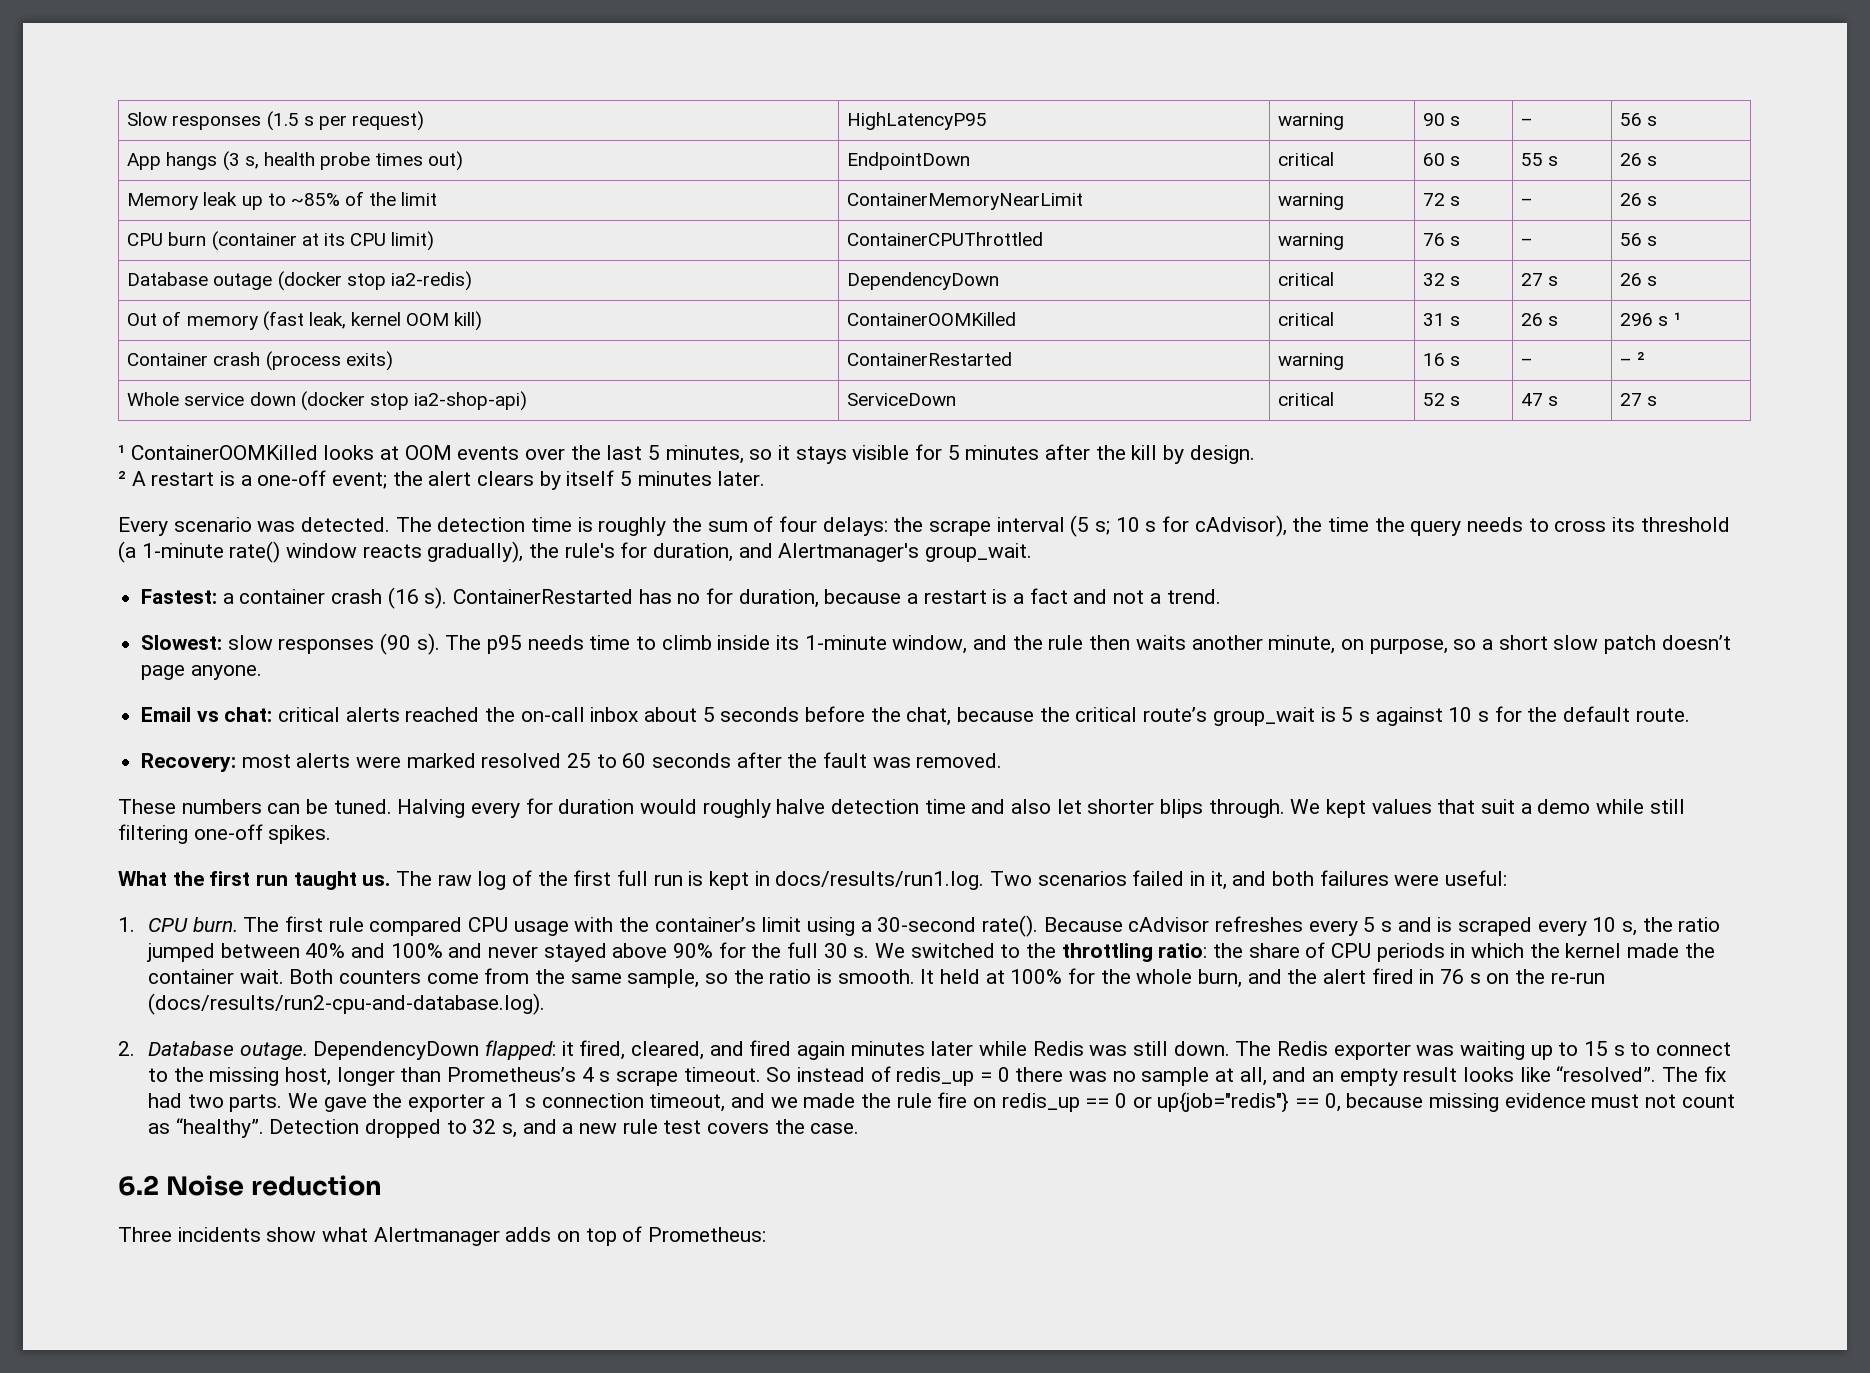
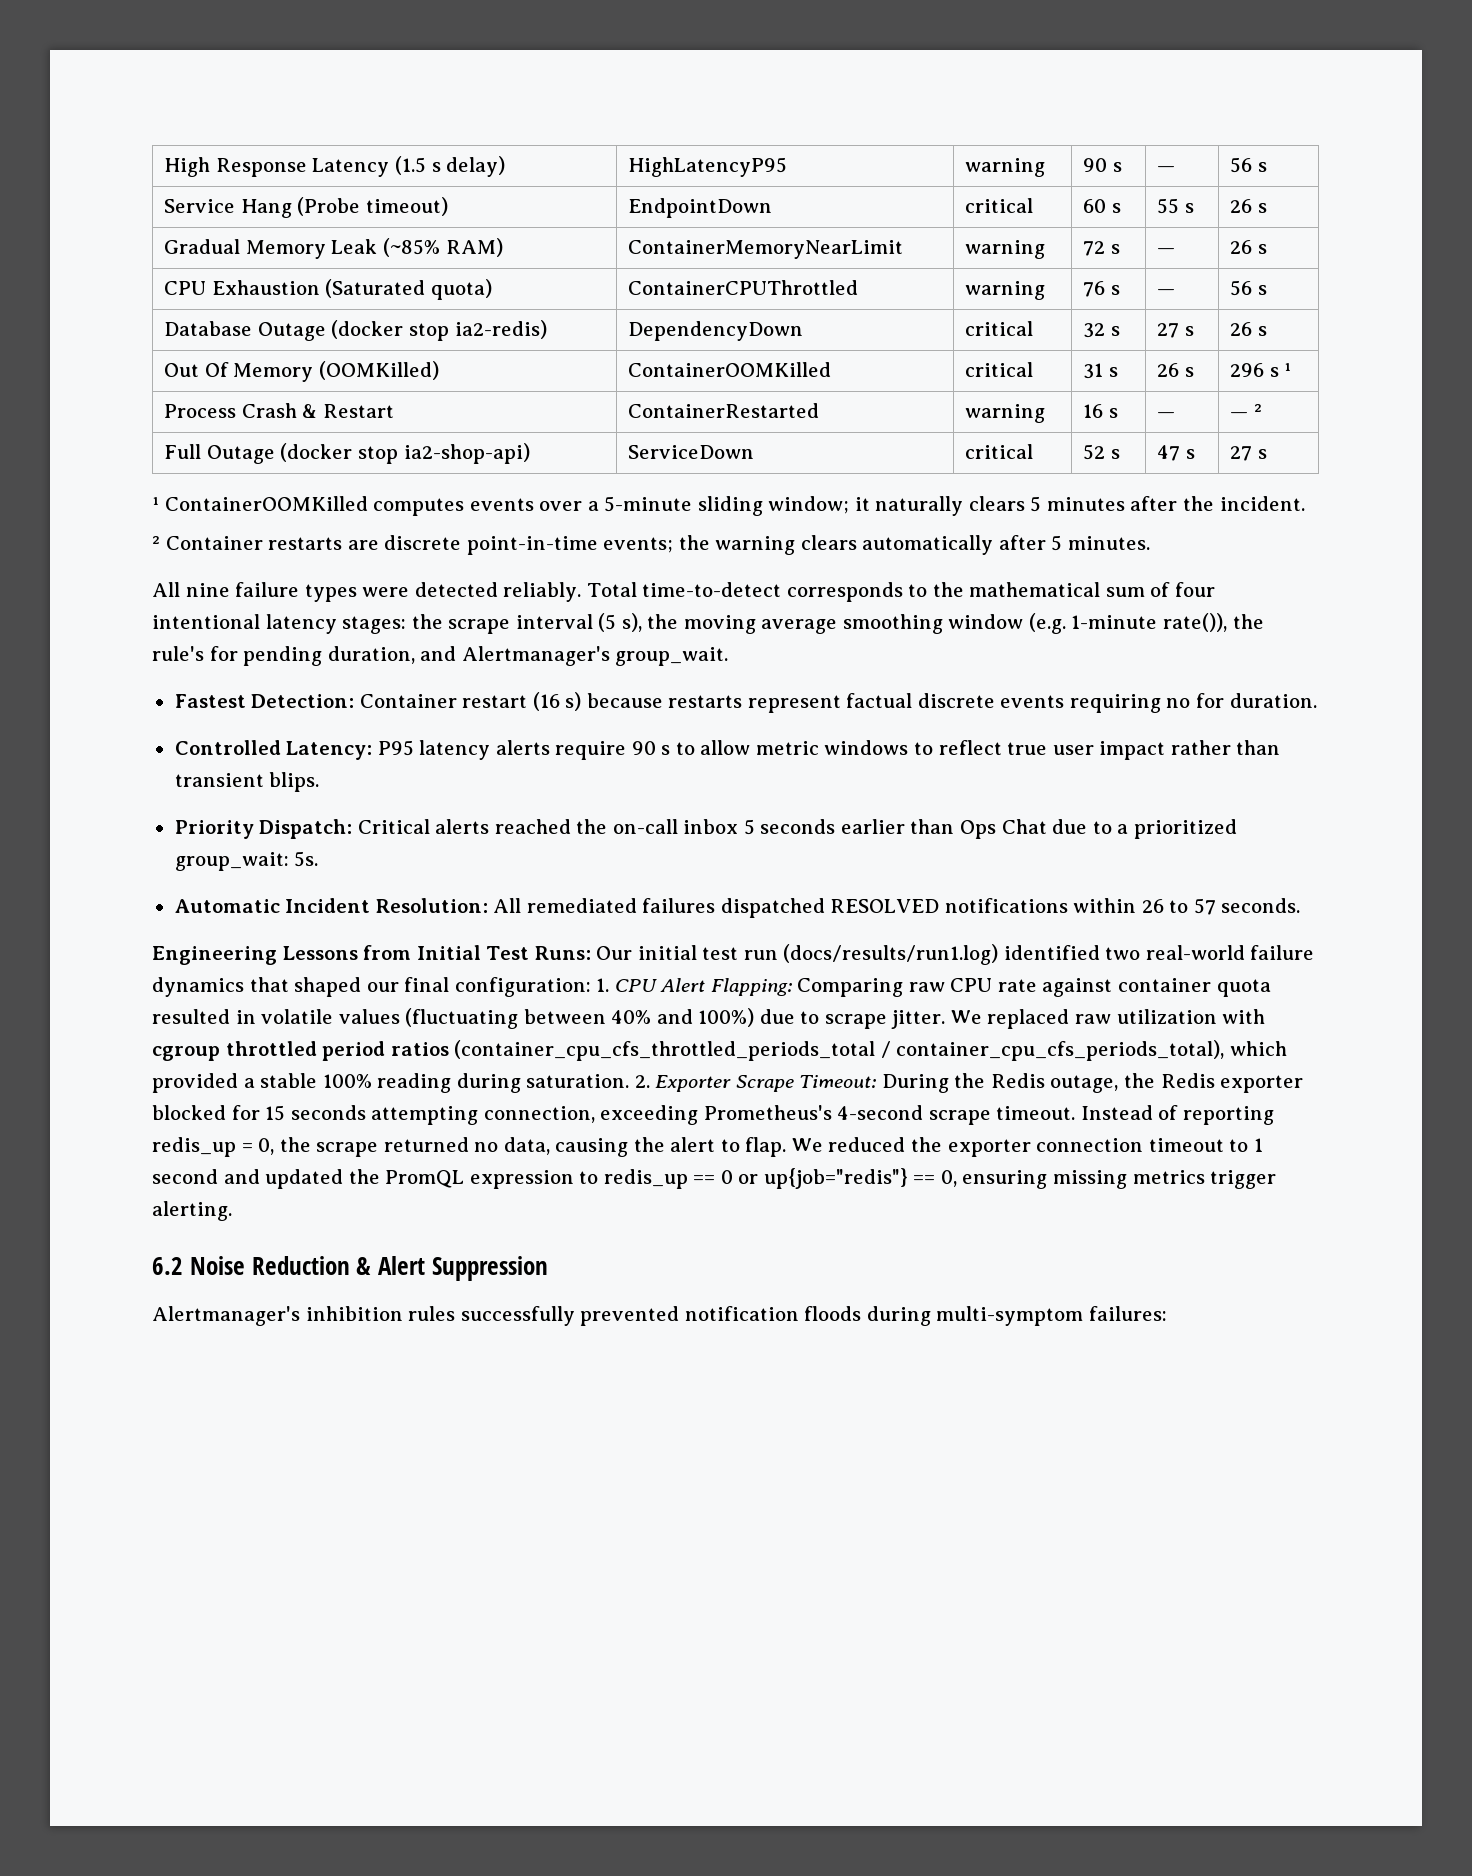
[127,111,424,131] Slow responses (1.5 s per request) -> [164,156,506,177] High Response Latency (1.5 s delay)
[1521,118,1534,126] [1620,113,1658,126] [127,151,464,171] – | 56 s // App hangs (3 s, health probe times out) -> [1157,166,1176,172] [1230,157,1267,173] [164,197,448,218] — | 56 s // Service Hang (Probe timeout)
[127,191,438,210] Memory leak up to ~85% of the limit -> [164,238,503,259] Gradual Memory Leak (~85% RAM)
[1521,198,1534,206] – -> [1157,248,1176,254] —
[168,231,435,251] burn (container at its CPU limit) -> [211,279,492,300] Exhaustion (Saturated quota)
[1521,238,1534,246] – -> [1157,289,1176,295] —
[213,273,273,290] outage -> [257,322,326,341] Outage
[162,311,483,331] of memory (fast leak, kernel OOM kill) -> [204,361,439,382] Of Memory (OOMKilled)
[127,351,393,371] Container crash (process exits) -> [164,403,394,418] Process Crash & Restart
[1521,358,1534,366] [1620,358,1633,366] – | – -> [1157,412,1176,418] [1230,412,1249,418] — | —
[127,392,296,406] Whole service down -> [164,444,275,464] Full Outage
[323,444,1255,464] [118,470,766,490] [118,515,1730,537] [118,541,524,563] looks at OOM events over the last 5 minutes, so it stays visible for 5 minutes after the kill by design. // ² A restart is a one-off event; the alert clears by itself 5 minutes later. // Every scenario was detected. The detection time is roughly the sum of four delays: the scrape interval (5 s; 10 s for cAdvisor), the time the query needs to cross its threshold (a 1-minute rate() window reacts gradually), -> [373,496,1305,516] [152,535,1150,555] [152,582,1215,602] [152,613,1228,634] computes events over a 5-minute sliding window; it naturally clears 5 minutes after the incident. // ² Container restarts are discrete point-in-time events; the warning clears automatically after 5 minutes. // All nine failure types were detected reliably. Total time-to-detect corresponds to the mathematical sum of four intentional latency stages: the scrape interval (5 s), the moving average smoothing window (e.g. 1-minute rate()),
(648, 550) none -> [243,646,323,666] pending
[141,587,1221,609] [141,633,1731,655] [141,665,262,680] [141,707,341,722] Fastest: a container crash (16 s). ContainerRestarted has no for duration, because a restart is a fact and not a trend. // Slowest: slow responses (90 s). The p95 needs time to climb inside its 1-minute window, and the rule then waits another minute, on purpose, so a short slow patch doesn’t page anyone. // Email vs chat: critical -> [174,692,1317,713] [174,740,1281,760] [174,772,320,792] [174,819,430,839] Fastest Detection: Container restart (16 s) because restarts represent factual discrete events requiring no for duration. // Controlled Latency: P95 latency alerts require 90 s to allow metric windows to reflect true user impact rather than transient blips. // Priority Dispatch: Critical
[644,707,698,722] about -> (739, 826) none
[805,706,1690,726] [141,752,1003,772] [118,798,1685,818] [118,824,332,844] [118,870,1508,890] [118,915,1721,937] [146,942,1715,962] [147,968,1605,988] [147,993,545,1015] [118,1040,1732,1060] [147,1066,1726,1086] [147,1092,997,1112] before the chat, because the critical route’s group_wait is 5 s against 10 s for the default route. // Recovery: most alerts were marked resolved 25 to 60 seconds after the fault was removed. // These numbers can be tuned. Halving every for duration would roughly halve detection time and also let shorter blips through. We kept values that suit a demo while still filtering one-off spikes. // What the first run taught us. The raw log of the first full run is kept in docs/results/run1.log. Two scenarios failed in it, and both failures were useful: // 1. CPU burn. The first rule compared CPU usage with the container’s limit using a 30-second rate(). Because cAdvisor refreshes every 5 s and is scraped every 10 s, the ratio jumped between 40% and 100% and never stayed above 90% for the full 30 s. We switched to the throttling ratio: the share of CPU periods in which the kernel made the container wait. Both counters come from the same sample, so the ratio is smooth. It held at 100% for the whole burn, and the alert fired in 76 s on the re-run (docs/results/run2-cpu-and-database.log). // 2. Database outage. DependencyDown flapped: it fired, cleared, and fired again minutes later while Redis was still down. The Redis exporter was waiting up to 15 s to connect to the missing host, longer than Prometheus’s 4 s scrape timeout. So instead of redis_up = 0 there was no sample at all, and an empty result looks like “resolved”. The fix had two parts. We gave the exporter a 1 s connection timeout, and we made the rule fire on -> [840,819,1237,839] [174,851,319,871] [174,898,1301,918] [152,944,1315,965] [152,977,1271,997] [152,1008,1266,1029] [152,1040,1287,1061] [152,1073,1304,1093] [152,1105,1274,1125] [152,1137,1263,1157] [152,1169,599,1189] earlier than Ops Chat due to a prioritized group_wait: 5s. // Automatic Incident Resolution: All remediated failures dispatched RESOLVED notifications within 26 to 57 seconds. // Engineering Lessons from Initial Test Runs: Our initial test run (docs/results/run1.log) identified two real-world failure dynamics that shaped our final configuration: 1. CPU Alert Flapping: Comparing raw CPU rate against container quota resulted in volatile values (fluctuating between 40% and 100%) due to scrape jitter. We replaced raw utilization with cgroup throttled period ratios (container_cpu_cfs_throttled_periods_total / container_cpu_cfs_periods_total), which provided a stable 100% reading during saturation. 2. Exporter Scrape Timeout: During the Redis outage, the Redis exporter blocked for 15 seconds attempting connection, exceeding Prometheus's 4-second scrape timeout. Instead of reporting redis_up = 0, the scrape returned no data, causing the alert to flap. We reduced the exporter connection timeout to 1 second and updated the PromQL expression to
[1346,1093,1735,1112] [147,1118,860,1138] [118,1175,382,1196] [118,1226,767,1246] because missing evidence must not count as “healthy”. Detection dropped to 32 s, and a new rule test covers the case. // 6.2 Noise reduction // Three incidents show what Alertmanager adds on top of Prometheus: -> [962,1170,1277,1189] [152,1201,232,1221] [152,1256,548,1281] [152,1306,1167,1326] ensuring missing metrics trigger alerting. // 6.2 Noise Reduction & Alert Suppression // Alertmanager's inhibition rules successfully prevented notification floods during multi-symptom failures:

